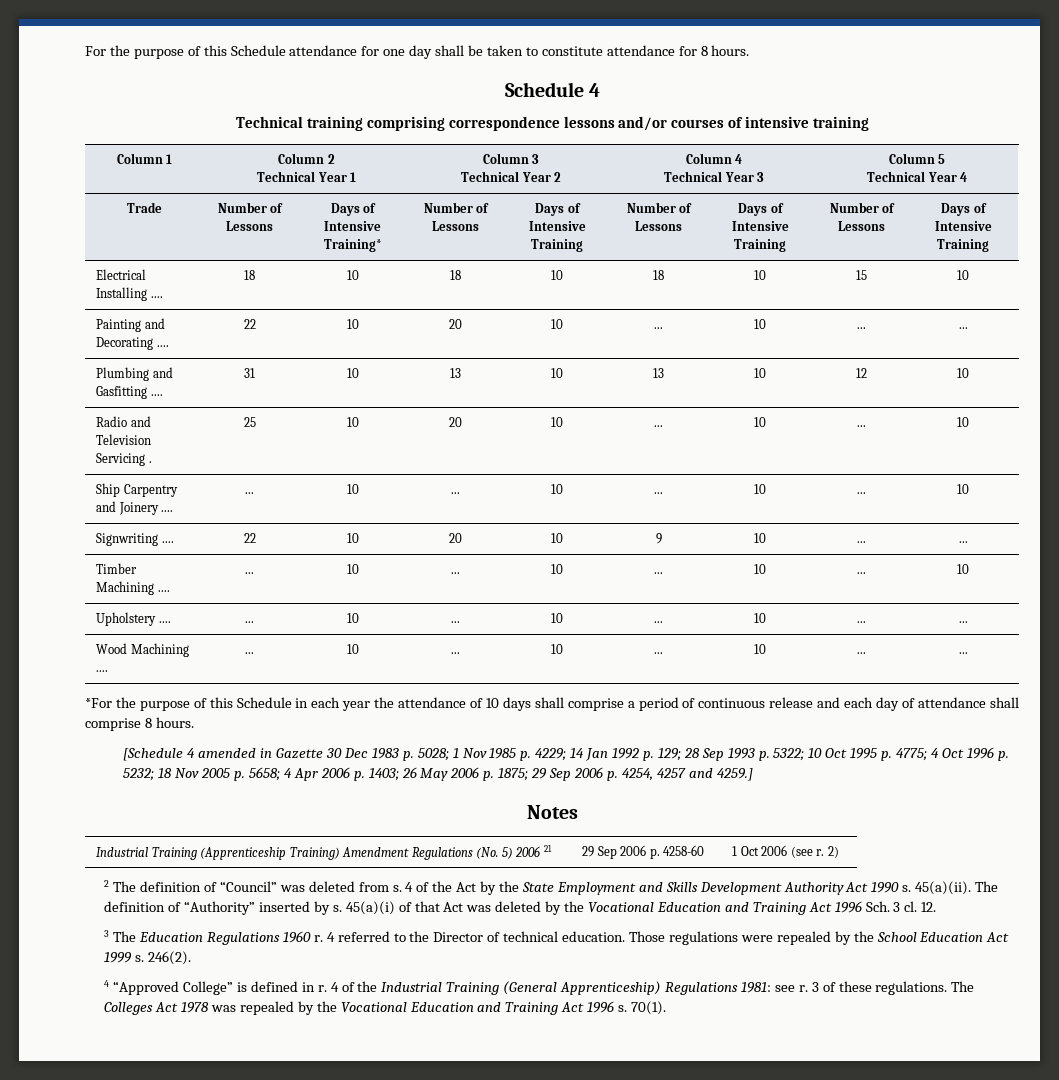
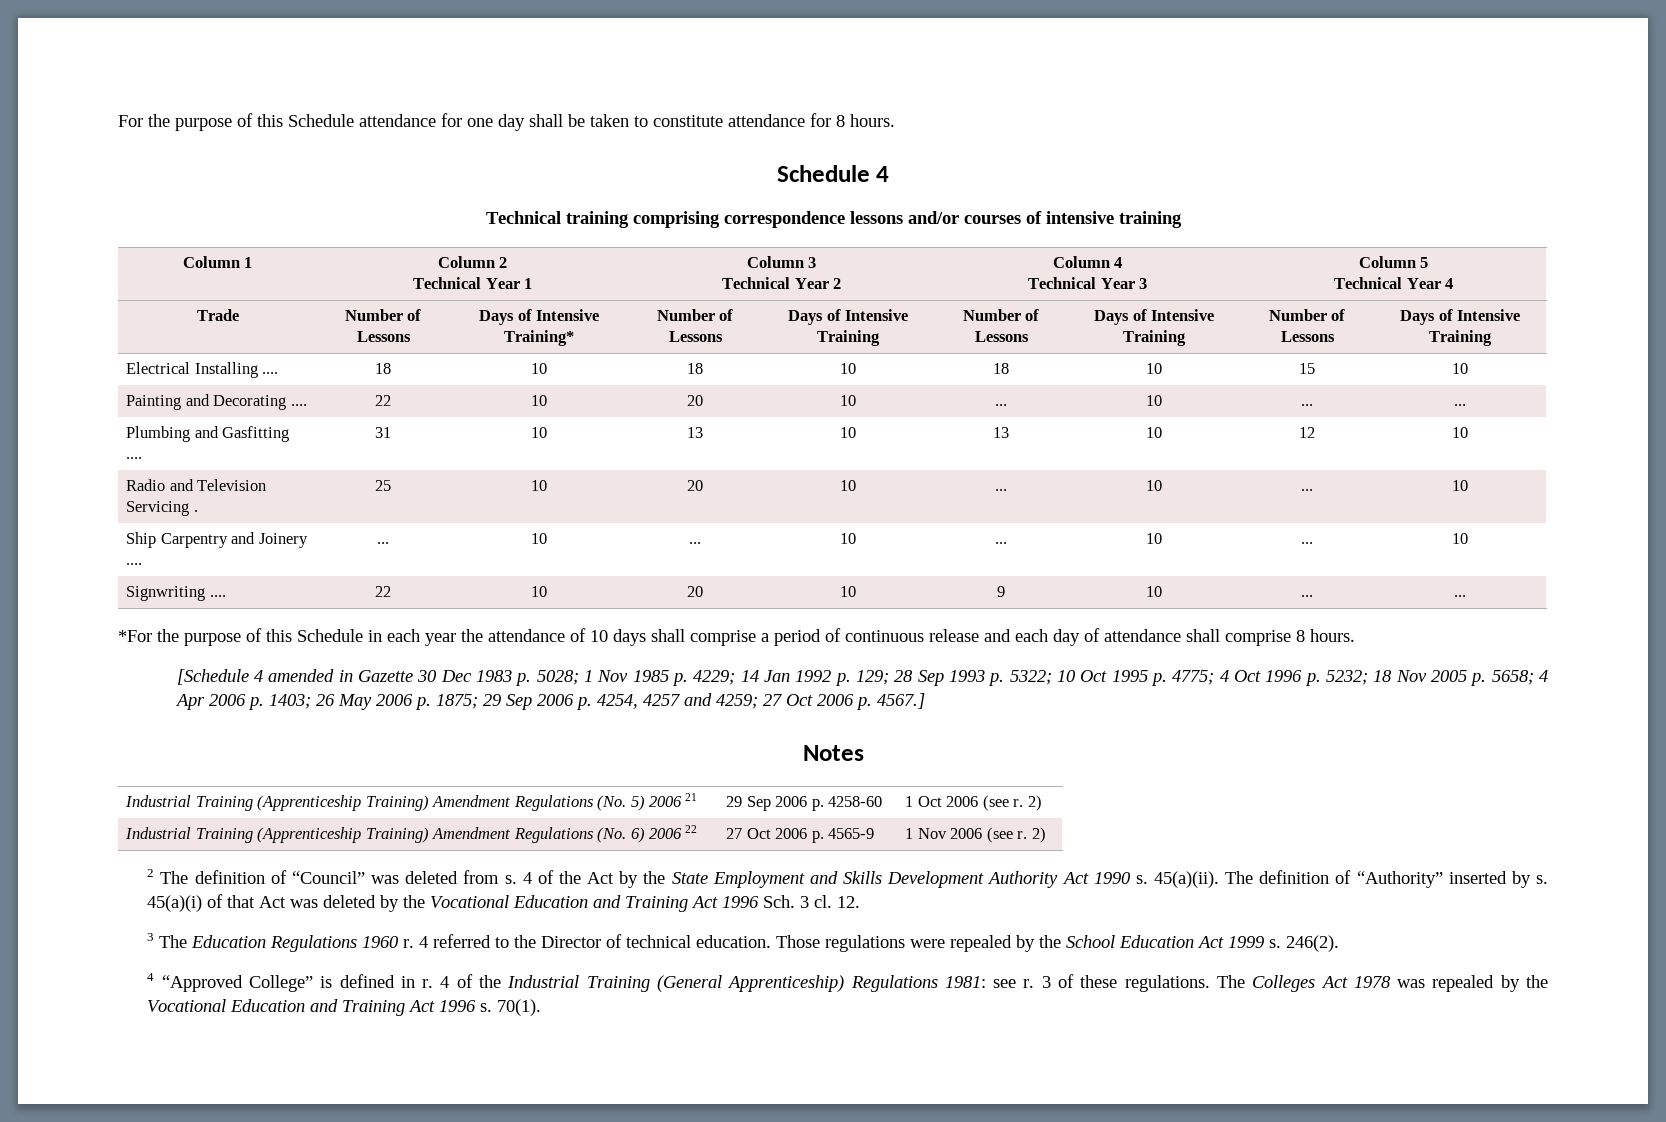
[96,563,138,574] [96,581,170,595] [245,572,254,574] [346,564,359,574] [450,572,460,574] [551,564,563,574] [654,572,663,574] [754,564,766,574] [857,572,866,574] [957,564,969,574] [96,612,171,626] [245,621,254,623] [346,613,359,623] [450,621,460,623] [551,613,563,623] [654,621,663,623] [754,613,766,623] [857,621,866,623] [958,621,968,623] [96,643,189,657] [96,670,109,672] [245,652,254,654] [346,644,359,654] [450,652,460,654] [551,644,563,654] [654,652,663,654] [754,644,766,654] [857,652,866,654] [958,652,968,654] // Timber Machining .... | ... | 10 | ... | 10 | ... | 10 | ... | 10 // Upholstery .... | ... | 10 | ... | 10 | ... | 10 | ... | ... // Wood Machining .... | ... | 10 | ... | 10 | ... | 10 | ... | ... -> (1466, 596) none
[716,768,753,781] 4259.] -> [715,693,925,710] 4259; 27 Oct 2006 p. 4567.]
(839, 852) none -> [125,825,698,843] [726,828,875,843] [905,827,1046,843] // Industrial Training (Apprenticeship Training) Amendment Regulations (No. 6) 2006 22 | 27 Oct 2006 p. 4565-9 | 1 Nov 2006 (see r. 2)

